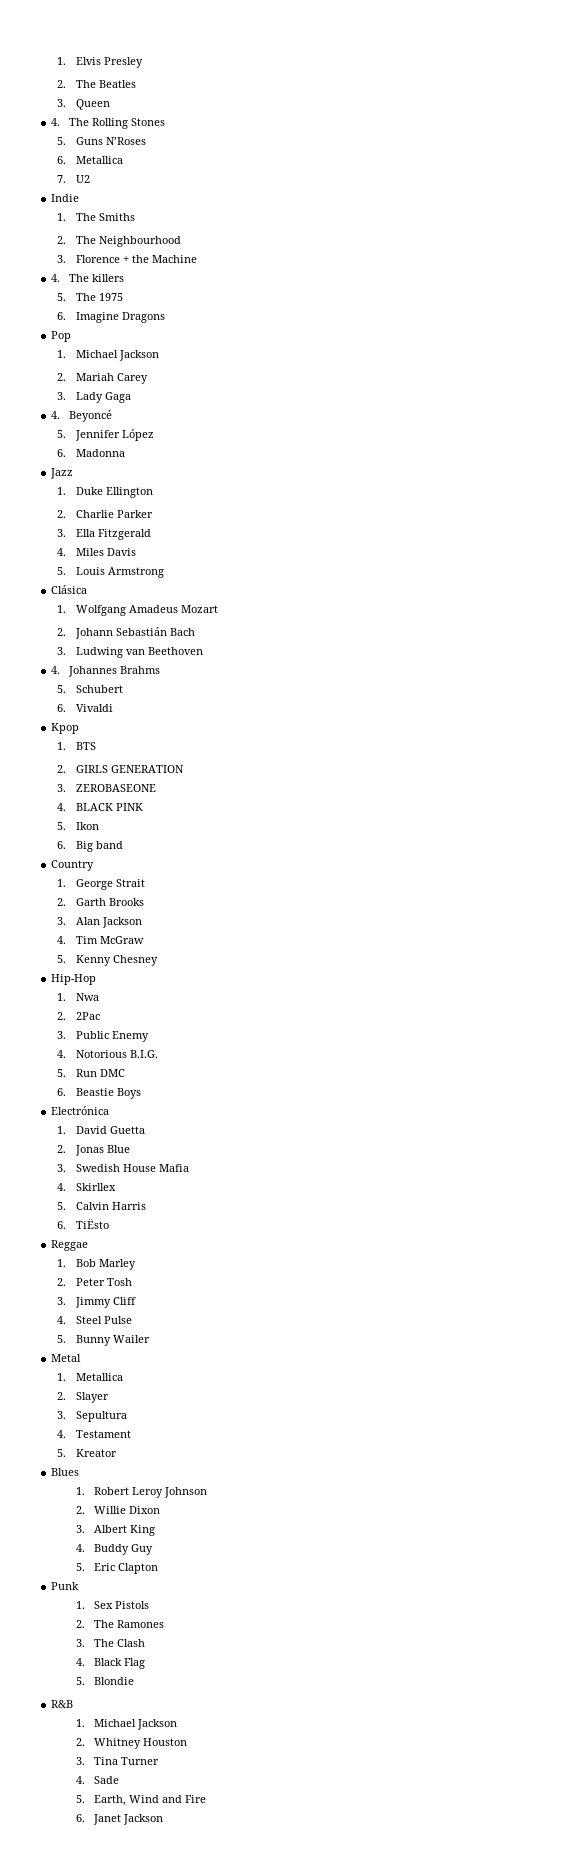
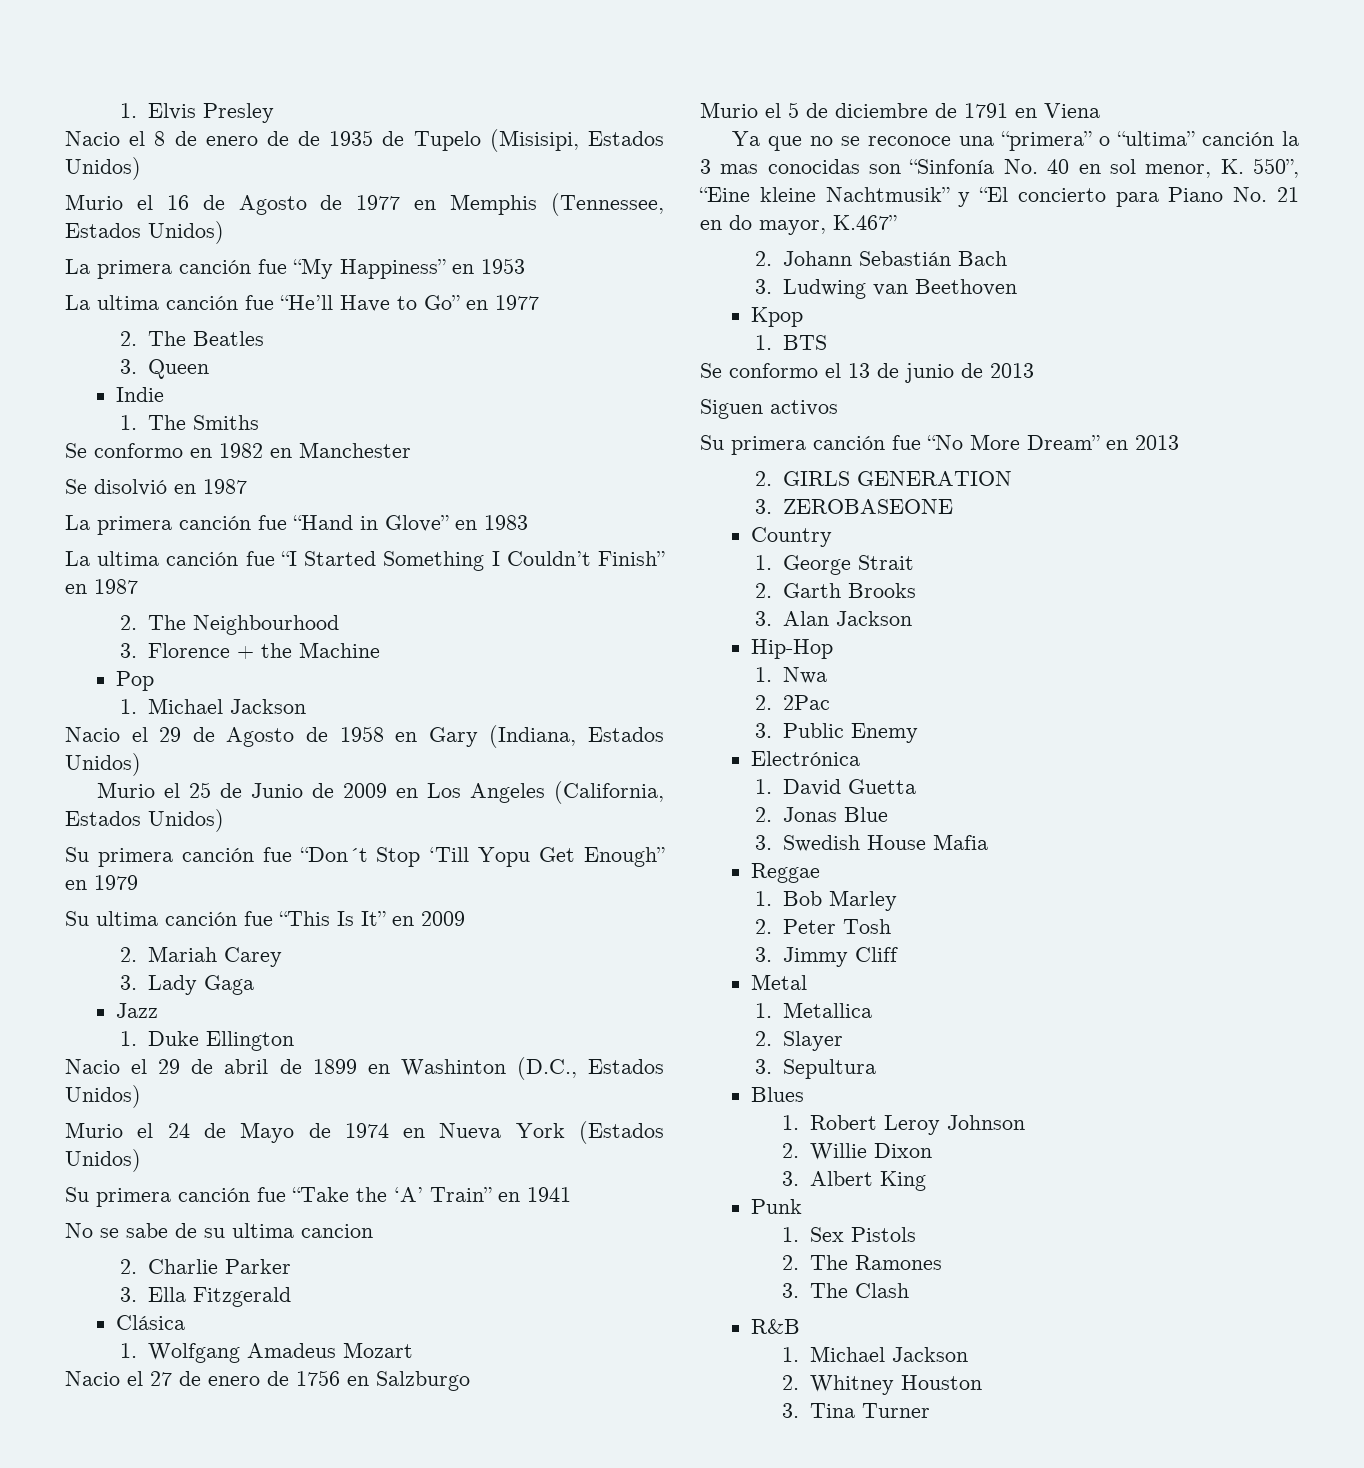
(143, 62) none -> [65,129,664,152] [65,157,141,180] [65,193,665,216] [65,221,224,244] [65,258,525,279] [65,295,539,312] // Nacio el 8 de enero de de 1935 de Tupelo (Misisipi, Estados Unidos) // Murio el 16 de Agosto de 1977 en Memphis (Tennessee, Estados Unidos) // La primera canción fue “My Happiness” en 1953 // La ultima canción fue “He’ll Have to Go” en 1977
[50,118,166,129] [57,137,146,145] [57,156,123,164] [57,175,90,183] [50,194,79,202] [57,213,135,221] 4. The Rolling Stones // 5. Guns N’Roses // 6. Metallica // 7. U2 // Indie // 1. The Smiths -> [116,387,165,402] [119,415,259,430] [65,442,411,458] [65,479,247,496] [65,515,528,535] [65,551,665,571] [65,579,138,594] Indie // 1. The Smiths // Se conformo en 1982 en Manchester // Se disolvió en 1987 // La primera canción fue “Hand in Glove” en 1983 // La ultima canción fue “I Started Something I Couldn’t Finish” en 1987
[50,274,125,282] [57,293,123,301] [57,312,165,323] [50,331,71,342] [57,350,159,361] 4. The killers // 5. The 1975 // 6. Imagine Dragons // Pop // 1. Michael Jackson -> [116,671,155,691] [119,698,306,714] [65,725,665,748] [65,753,141,776] [97,781,664,804] [65,809,224,832] [65,847,666,867] [65,875,138,890] [65,911,465,926] Pop // 1. Michael Jackson // Nacio el 29 de Agosto de 1958 en Gary (Indiana, Estados Unidos) // Murio el 25 de Junio de 2009 en Los Angeles (California, Estados Unidos) // Su primera canción fue “Don´t Stop ‘Till Yopu Get Enough” en 1979 // Su ultima canción fue “This Is It” en 2009
[50,410,113,422] [57,429,154,441] [57,449,125,457] [49,468,73,479] [57,487,153,498] 4. Beyoncé // 5. Jennifer López // 6. Madonna // Jazz // 1. Duke Ellington -> [116,1003,159,1018] [119,1031,294,1051] [65,1057,664,1080] [65,1085,141,1108] [65,1121,664,1144] [65,1149,141,1172] [65,1187,571,1207] [65,1223,373,1238] Jazz // 1. Duke Ellington // Nacio el 29 de abril de 1899 en Washinton (D.C., Estados Unidos) // Murio el 24 de Mayo de 1974 en Nueva York (Estados Unidos) // Su primera canción fue “Take the ‘A’ Train” en 1941 // No se sabe de su ultima cancion
[57,548,136,556] [57,567,164,578] // 4. Miles Davis // 5. Louis Armstrong -> (291, 1297) none
(218, 609) none -> [65,1370,470,1391] [700,102,1100,118] [732,131,1299,151] [700,158,1299,178] [699,187,1299,207] [700,215,897,235] // Nacio el 27 de enero de 1756 en Salzburgo // Murio el 5 de diciembre de 1791 en Viena // Ya que no se reconoce una “primera” o “ultima” canción la 3 mas conocidas son “Sinfonía No. 40 en sol menor, K. 550”, “Eine kleine Nachtmusik” y “El concierto para Piano No. 21 en do mayor, K.467”
[50,666,161,677] [57,685,123,693] [57,704,113,712] [50,723,79,734] [57,742,96,750] 4. Johannes Brahms // 5. Schubert // 6. Vivaldi // Kpop // 1. BTS -> [751,307,804,327] [754,335,827,350] [700,363,1034,383] [700,399,838,419] [700,434,1179,455] Kpop // 1. BTS // Se conformo el 13 de junio de 2013 // Siguen activos // Su primera canción fue “No More Dream” en 2013
[57,803,143,811] [57,822,99,830] [57,841,123,852] // 4. BLACK PINK // 5. Ikon // 6. Big band -> (953, 506) none
[57,936,144,944] [57,955,158,966] // 4. Tim McGraw // 5. Kenny Chesney -> (912, 618) none
[57,1050,158,1058] [57,1069,125,1077] [57,1088,141,1099] // 4. Notorious B.I.G. // 5. Run DMC // 6. Beastie Boys -> (918, 733) none
[57,1183,116,1191] [57,1202,146,1210] [57,1219,109,1229] // 4. Skirllex // 5. Calvin Harris // 6. TiËsto -> (988, 842) none
[57,1316,132,1324] [57,1335,150,1346] // 4. Steel Pulse // 5. Bunny Wailer -> (898, 954) none
[57,1430,131,1438] [57,1449,117,1457] // 4. Testament // 5. Kreator -> (876, 1069) none
[75,1544,154,1555] [75,1563,159,1574] // 4. Buddy Guy // 5. Eric Clapton -> (926, 1181) none
[75,1658,146,1669] [75,1677,135,1685] // 4. Black Flag // 5. Blondie -> (909, 1290) none
[75,1776,120,1784] [75,1795,207,1806] [75,1814,164,1825] // 4. Sade // 5. Earth, Wind and Fire // 6. Janet Jackson -> (930, 1410) none

